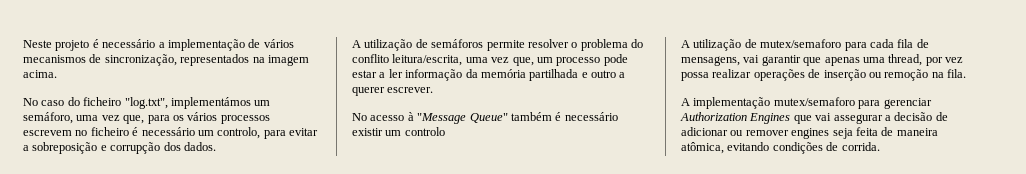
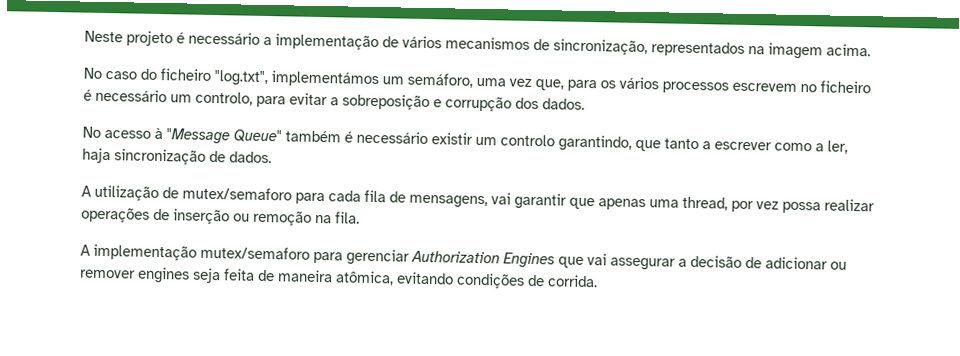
[352,39,643,51] [352,54,628,66] [352,69,626,81] [352,87,434,96] // A utilização de semáforos permite resolver o problema do conflito leitura/escrita, uma vez que, um processo pode estar a ler informação da memória partilhada e outro a querer escrever. -> (585, 104) none
(445, 131) none -> [558,134,848,154] [82,147,272,165] garantindo, que tanto a escrever como a ler, haja sincronização de dados.

